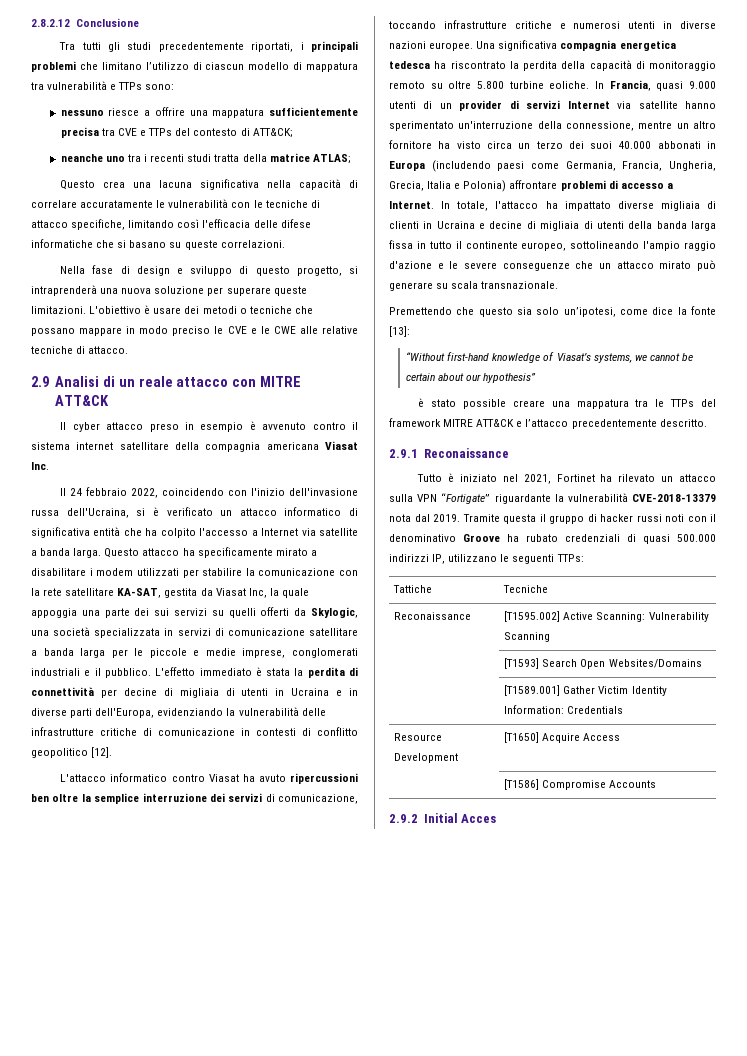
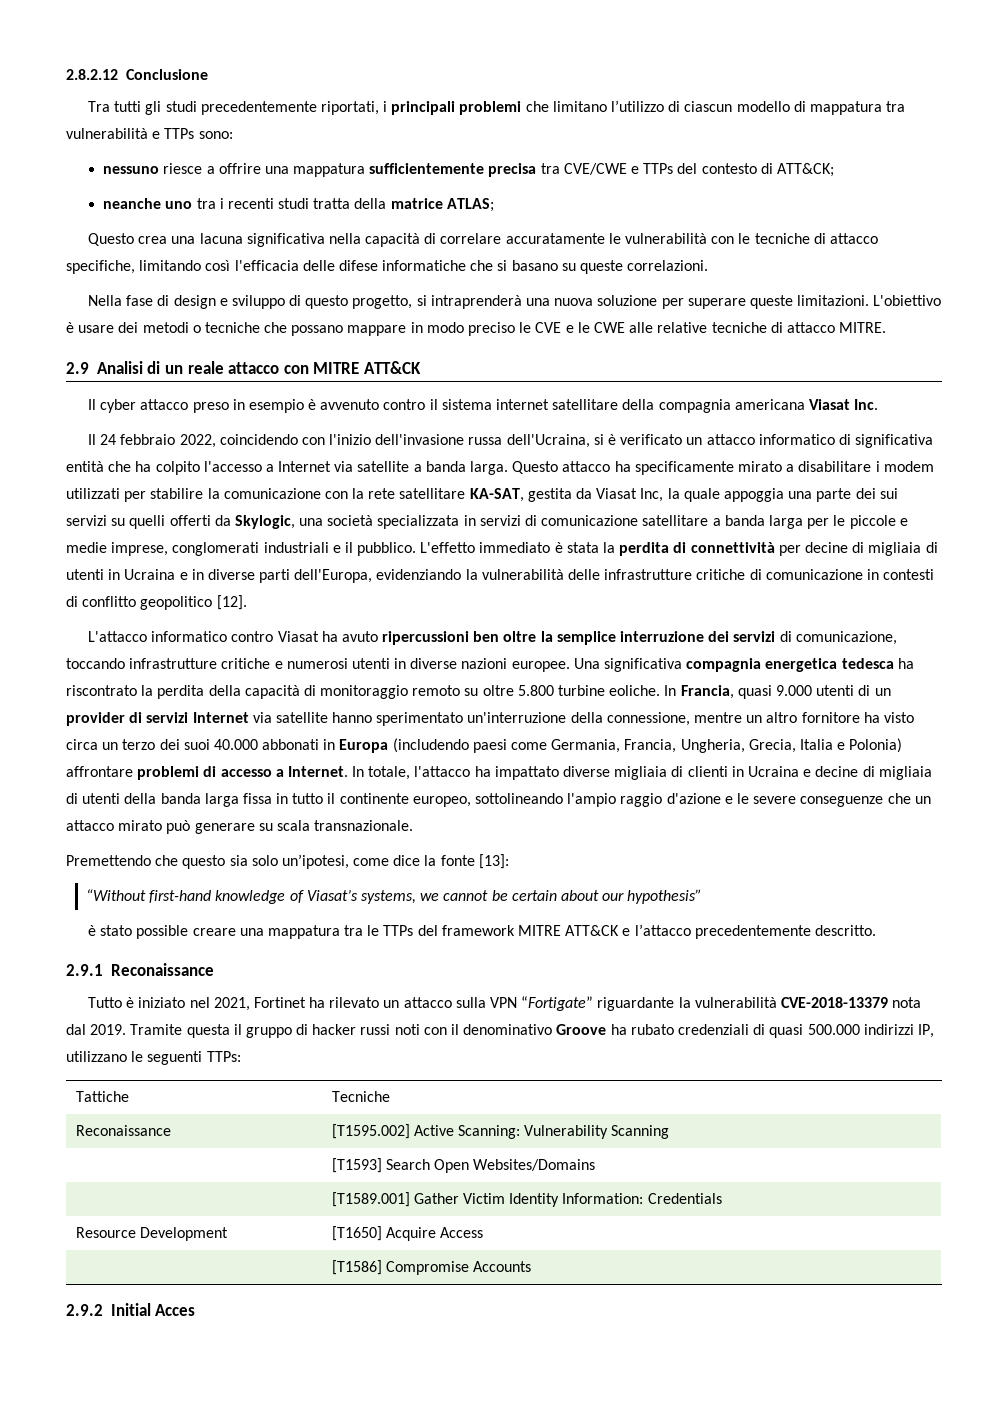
[117,128,137,136] CVE -> [563,163,627,175] CVE/CWE
[88,346,129,354] attacco. -> [786,322,887,333] attacco MITRE.

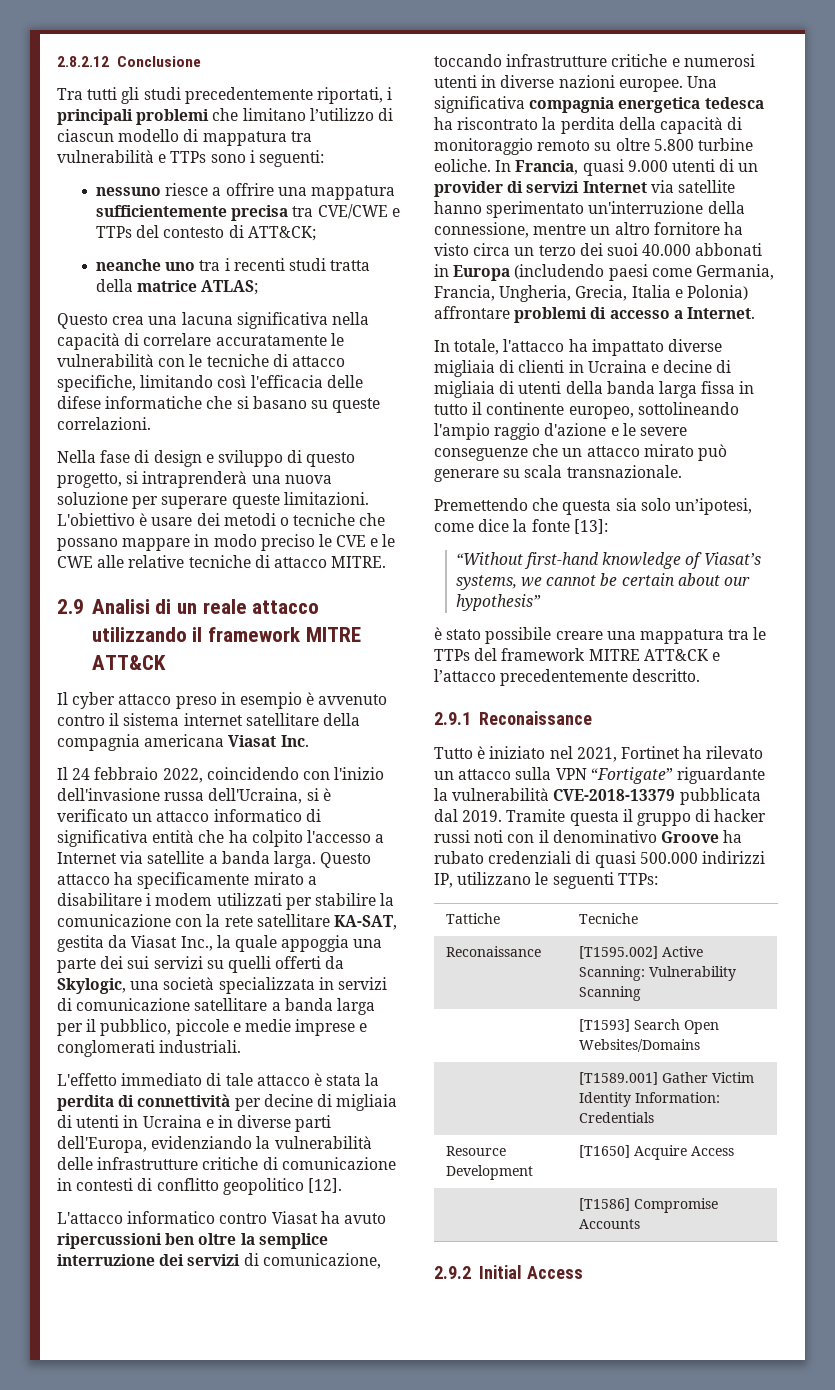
[198,131,233,139] sono: -> [210,150,324,167] sono i seguenti:
[283,365,309,374] con -> [91,627,302,642] utilizzando il framework
[640,488,664,502] Inc, -> [180,936,213,951] Inc.,
[833,515,846,526] le -> [86,1019,172,1036] il pubblico,
[111,542,551,556] imprese, conglomerati industriali e il pubblico. L'effetto immediato -> [295,1019,368,1036] [57,1040,242,1057] [57,1073,310,1086] imprese e conglomerati industriali. // L'effetto immediato di tale attacco
(348, 771) none -> (755, 313) //
[182,855,226,869] questo -> [562,500,612,515] questa
[136,925,189,939] possible -> [485,627,552,644] possibile
[892,997,922,1008] nota -> [679,788,761,805] pubblicata
[155,1304,196,1316] Acces -> [526,1266,583,1279] Access

